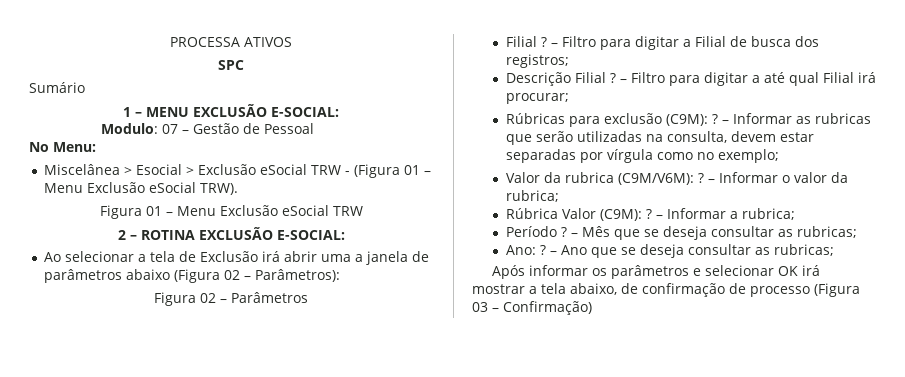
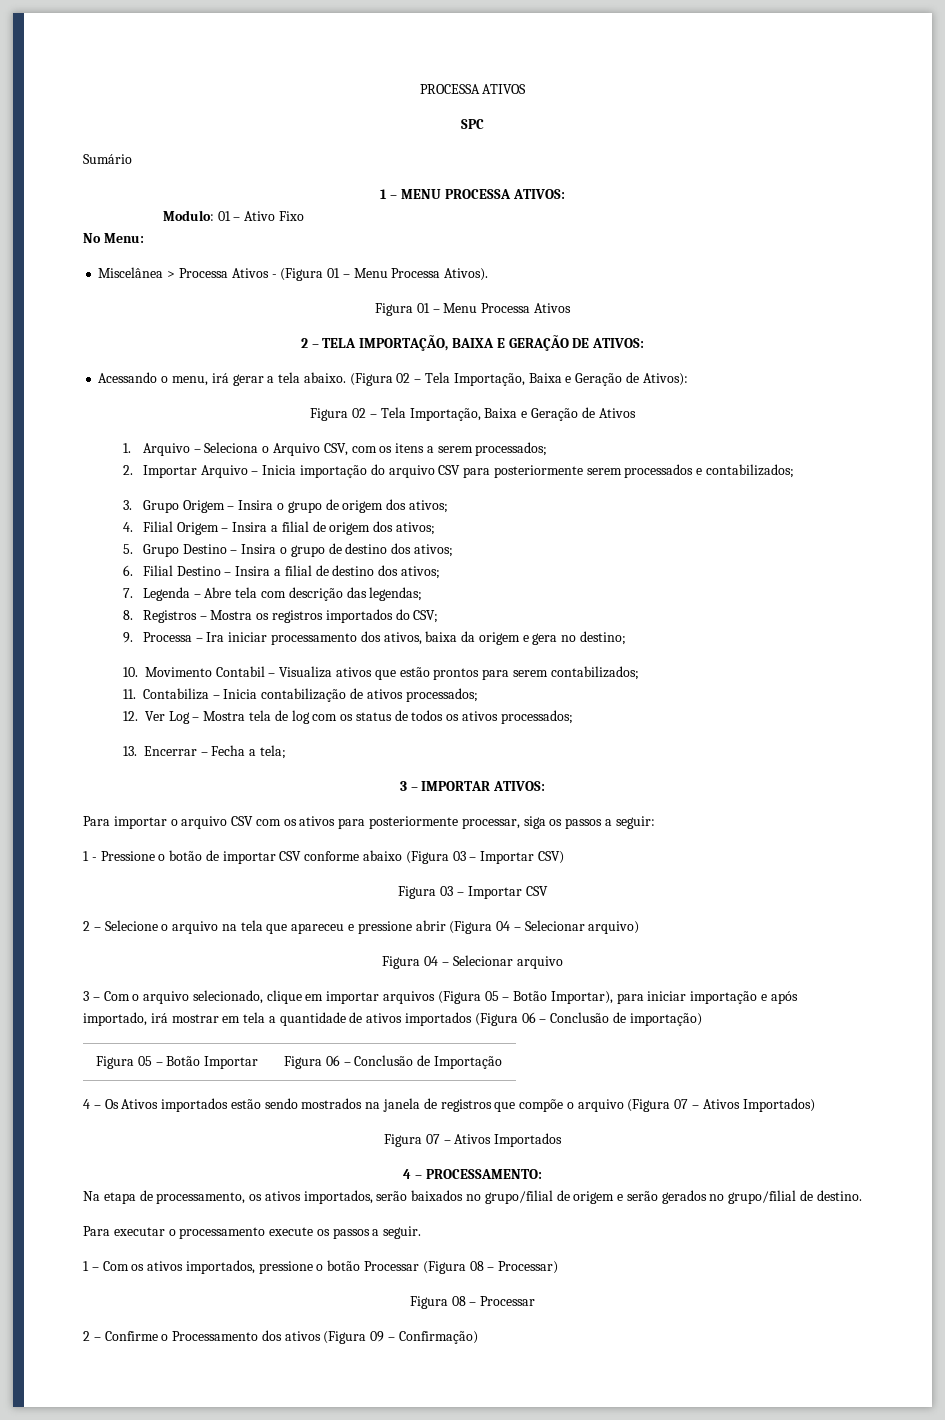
[193,104,339,117] EXCLUSÃO E-SOCIAL: -> [444,189,565,199] PROCESSA ATIVOS:
[162,123,315,134] 07 – Gestão de Pessoal -> [217,211,304,221] 01 – Ativo Fixo
[136,164,342,175] Esocial > Exclusão eSocial TRW -> [178,268,269,278] Processa Ativos
[87,182,239,195] Exclusão eSocial TRW). -> [391,268,489,281] Processa Ativos).
[219,205,363,216] [117,227,345,240] [44,251,430,265] [44,269,341,283] [154,292,308,306] [505,36,819,50] [505,54,569,68] [505,72,876,86] [505,93,569,104] [505,113,871,127] [505,131,814,145] [505,149,779,163] [505,172,848,185] [505,190,559,202] [505,208,795,221] [505,226,857,240] [505,244,834,258] [491,265,820,279] [472,283,860,297] [472,302,488,312] Exclusão eSocial TRW // 2 – ROTINA EXCLUSÃO E-SOCIAL: // Ao selecionar a tela de Exclusão irá abrir uma a janela de parâmetros abaixo (Figura 02 – Parâmetros): // Figura 02 – Parâmetros // Filial ? – Filtro para digitar a Filial de busca dos registros; // Descrição Filial ? – Filtro para digitar a até qual Filial irá procurar; // Rúbricas para exclusão (C9M): ? – Informar as rubricas que serão utilizadas na consulta, devem estar separadas por vírgula como no exemplo; // Valor da rubrica (C9M/V6M): ? – Informar o valor da rubrica; // Rúbrica Valor (C9M): ? – Informar a rubrica; // Período ? – Mês que se deseja consultar as rubricas; // Ano: ? – Ano que se deseja consultar as rubricas; // Após informar os parâmetros e selecionar OK irá mostrar a tela abaixo, de confirmação de processo (Figura 03 -> [481,303,571,313] [300,335,645,351] [98,372,688,386] [310,407,636,421] [122,442,548,456] [122,464,794,478] [122,499,448,513] [122,521,435,535] [122,543,453,557] [122,565,440,579] [122,587,423,601] [122,609,439,623] [122,631,626,645] [122,666,639,680] [122,688,478,702] [122,710,573,724] [122,745,287,759] [399,781,546,791] [83,816,655,829] [83,850,564,864] [398,886,548,899] [83,920,640,934] [382,955,563,969] [83,990,798,1004] [83,1012,702,1026] [95,1056,259,1069] [284,1055,502,1069] [83,1098,815,1112] [383,1133,563,1147] [403,1169,542,1179] [83,1190,862,1204] [83,1226,422,1239] [83,1260,559,1274] [409,1296,536,1309] [83,1330,385,1344] Processa Ativos // 2 – TELA IMPORTAÇÃO, BAIXA E GERAÇÃO DE ATIVOS: // Acessando o menu, irá gerar a tela abaixo. (Figura 02 – Tela Importação, Baixa e Geração de Ativos): // Figura 02 – Tela Importação, Baixa e Geração de Ativos // 1. Arquivo – Seleciona o Arquivo CSV, com os itens a serem processados; // 2. Importar Arquivo – Inicia importação do arquivo CSV para posteriormente serem processados e contabilizados; // 3. Grupo Origem – Insira o grupo de origem dos ativos; // 4. Filial Origem – Insira a filial de origem dos ativos; // 5. Grupo Destino – Insira o grupo de destino dos ativos; // 6. Filial Destino – Insira a filial de destino dos ativos; // 7. Legenda – Abre tela com descrição das legendas; // 8. Registros – Mostra os registros importados do CSV; // 9. Processa – Ira iniciar processamento dos ativos, baixa da origem e gera no destino; // 10. Movimento Contabil – Visualiza ativos que estão prontos para serem contabilizados; // 11. Contabiliza – Inicia contabilização de ativos processados; // 12. Ver Log – Mostra tela de log com os status de todos os ativos processados; // 13. Encerrar – Fecha a tela; // 3 – IMPORTAR ATIVOS: // Para importar o arquivo CSV com os ativos para posteriormente processar, siga os passos a seguir: // 1 - Pressione o botão de importar CSV conforme abaixo (Figura 03 – Importar CSV) // Figura 03 – Importar CSV // 2 – Selecione o arquivo na tela que apareceu e pressione abrir (Figura 04 – Selecionar arquivo) // Figura 04 – Selecionar arquivo // 3 – Com o arquivo selecionado, clique em importar arquivos (Figura 05 – Botão Importar), para iniciar importação e após importado, irá mostrar em tela a quantidade de ativos importados (Figura 06 – Conclusão de importação) // Figura 05 – Botão Importar | Figura 06 – Conclusão de Importação // 4 – Os Ativos importados estão sendo mostrados na janela de registros que compõe o arquivo (Figura 07 – Ativos Importados) // Figura 07 – Ativos Importados // 4 – PROCESSAMENTO: // Na etapa de processamento, os ativos importados, serão baixados no grupo/filial de origem e serão gerados no grupo/filial de destino. // Para executar o processamento execute os passos a seguir. // 1 – Com os ativos importados, pressione o botão Processar (Figura 08 – Processar) // Figura 08 – Processar // 2 – Confirme o Processamento dos ativos (Figura 09

